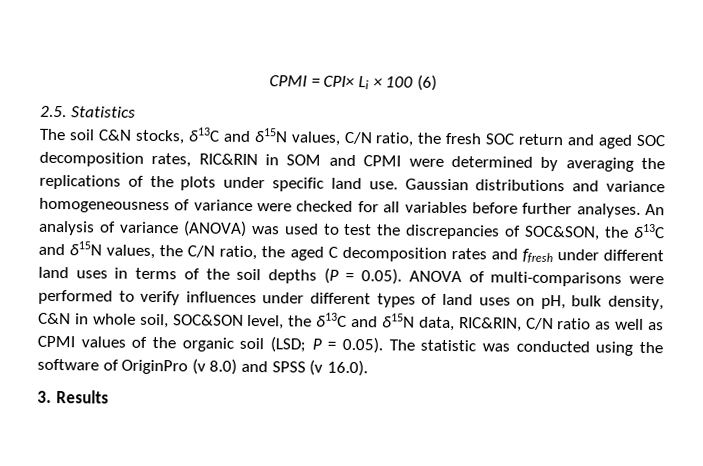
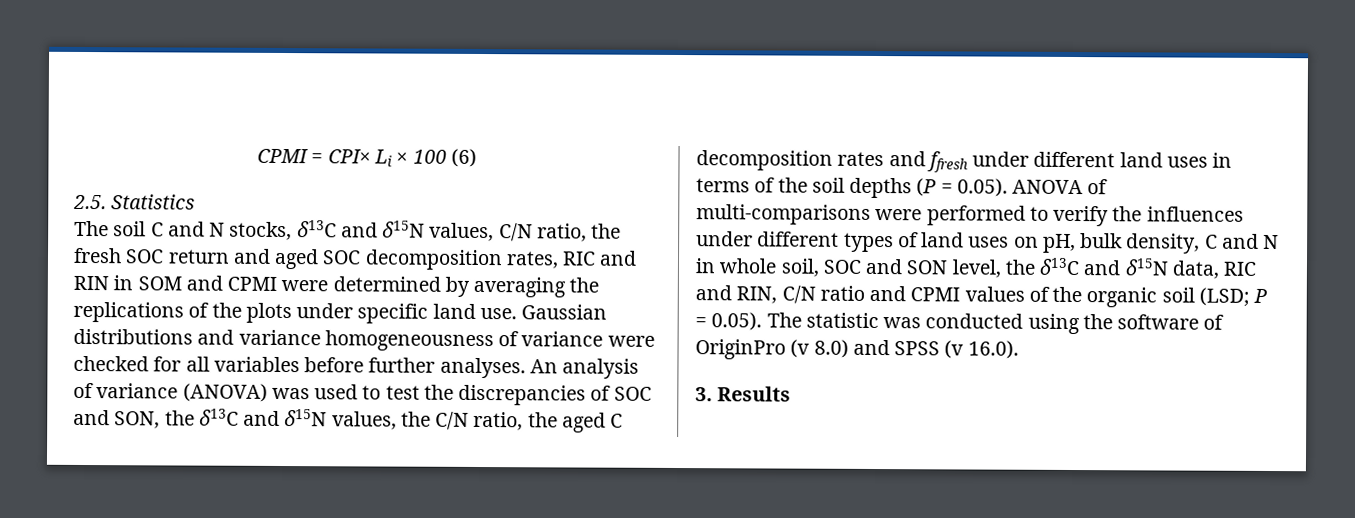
[97,129,132,141] C&N -> [150,221,226,237] C and N
[198,153,258,166] RIC&RIN -> [562,250,638,266] [73,275,109,291] RIC and RIN
[524,225,601,241] SOC&SON, -> [613,386,652,401] [73,409,161,429] SOC and SON,
(181, 298) none -> [1112,206,1143,222] the
[38,312,244,329] C&N in whole soil, SOC&SON -> [1204,233,1280,250] [695,258,948,277] C and N in whole soil, SOC and SON
[458,317,664,332] RIC&RIN, C/N ratio as well as -> [1223,261,1257,276] [695,285,907,304] RIC and RIN, C/N ratio and

